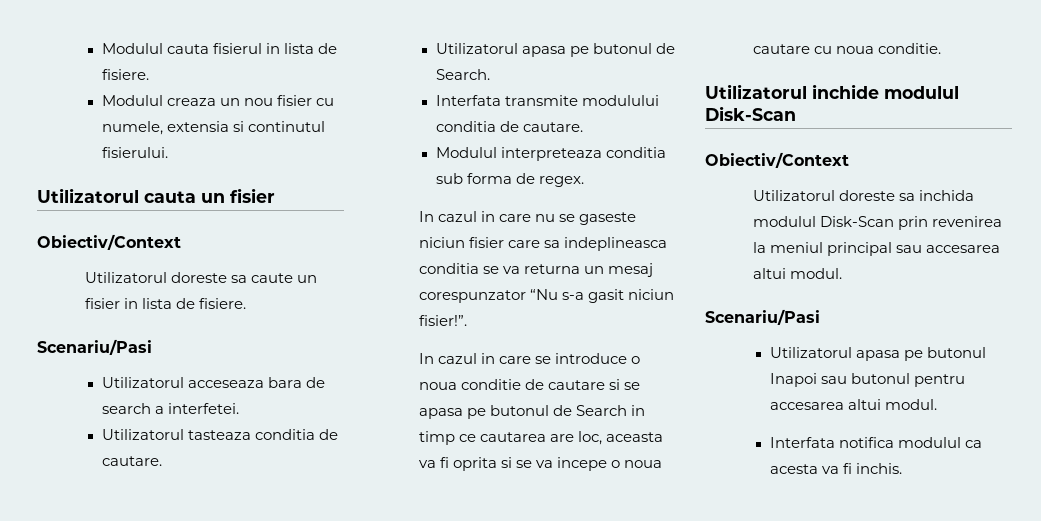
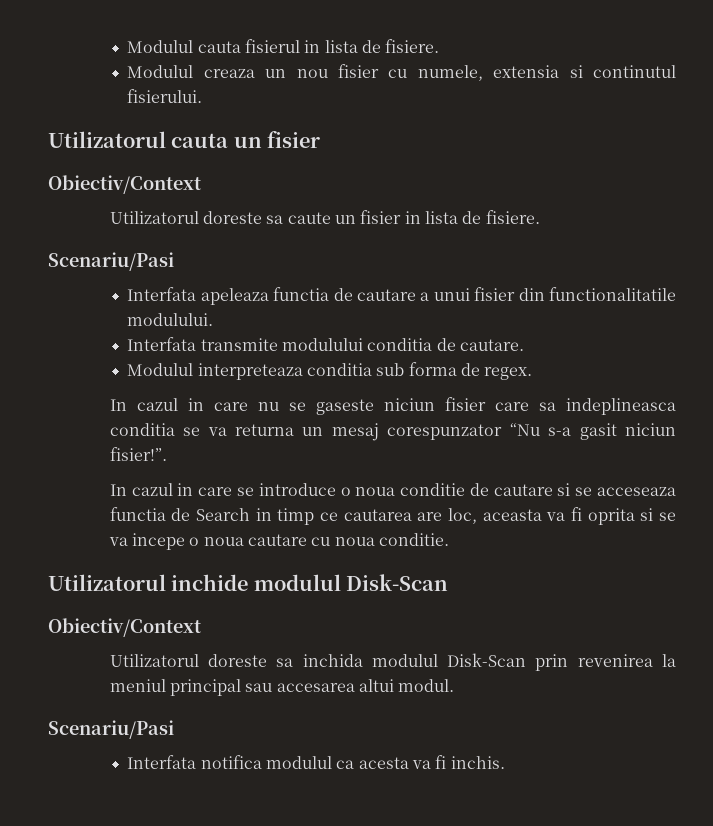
[101,377,325,388] [101,403,239,414] [101,429,338,440] [101,456,162,466] [435,43,675,57] [435,69,490,80] Utilizatorul acceseaza bara de search a interfetei. // Utilizatorul tasteaza conditia de cautare. // Utilizatorul apasa pe butonul de Search. -> [127,287,676,305] [127,313,214,326] Interfata apeleaza functia de cautare a unui fisier din functionalitatile modulului.
[419,405,550,419] apasa pe butonul -> [597,487,677,496] [109,507,166,521] acceseaza functia
[769,347,986,361] [769,373,965,387] [769,399,937,410] // Utilizatorul apasa pe butonul Inapoi sau butonul pentru accesarea altui modul. -> (174, 729) none

